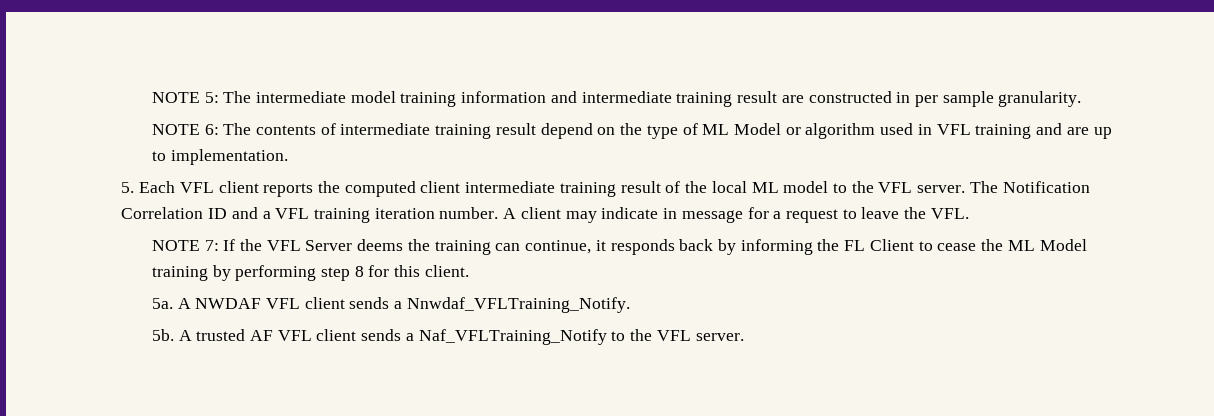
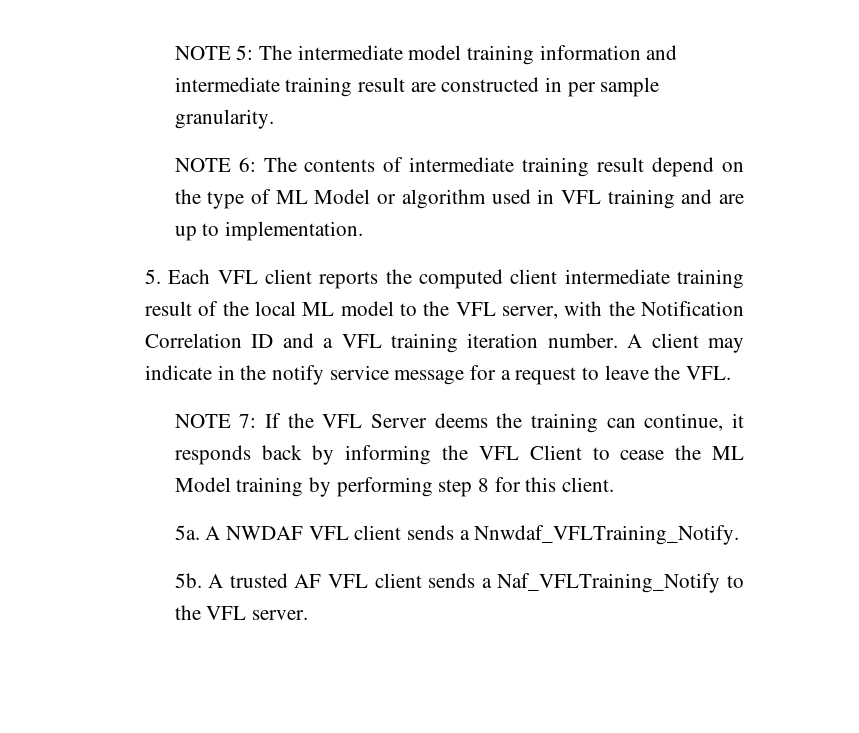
[917,181,998,193] server. The -> [501,301,635,319] server, with the
(678, 213) none -> [240,365,389,385] the notify service
[844,240,866,251] FL -> [478,446,519,460] VFL

